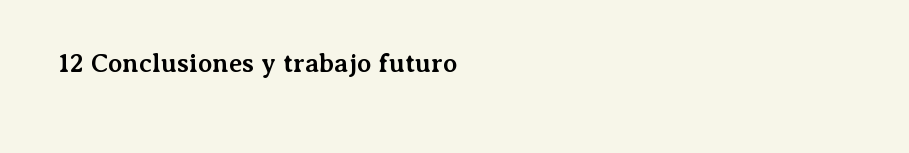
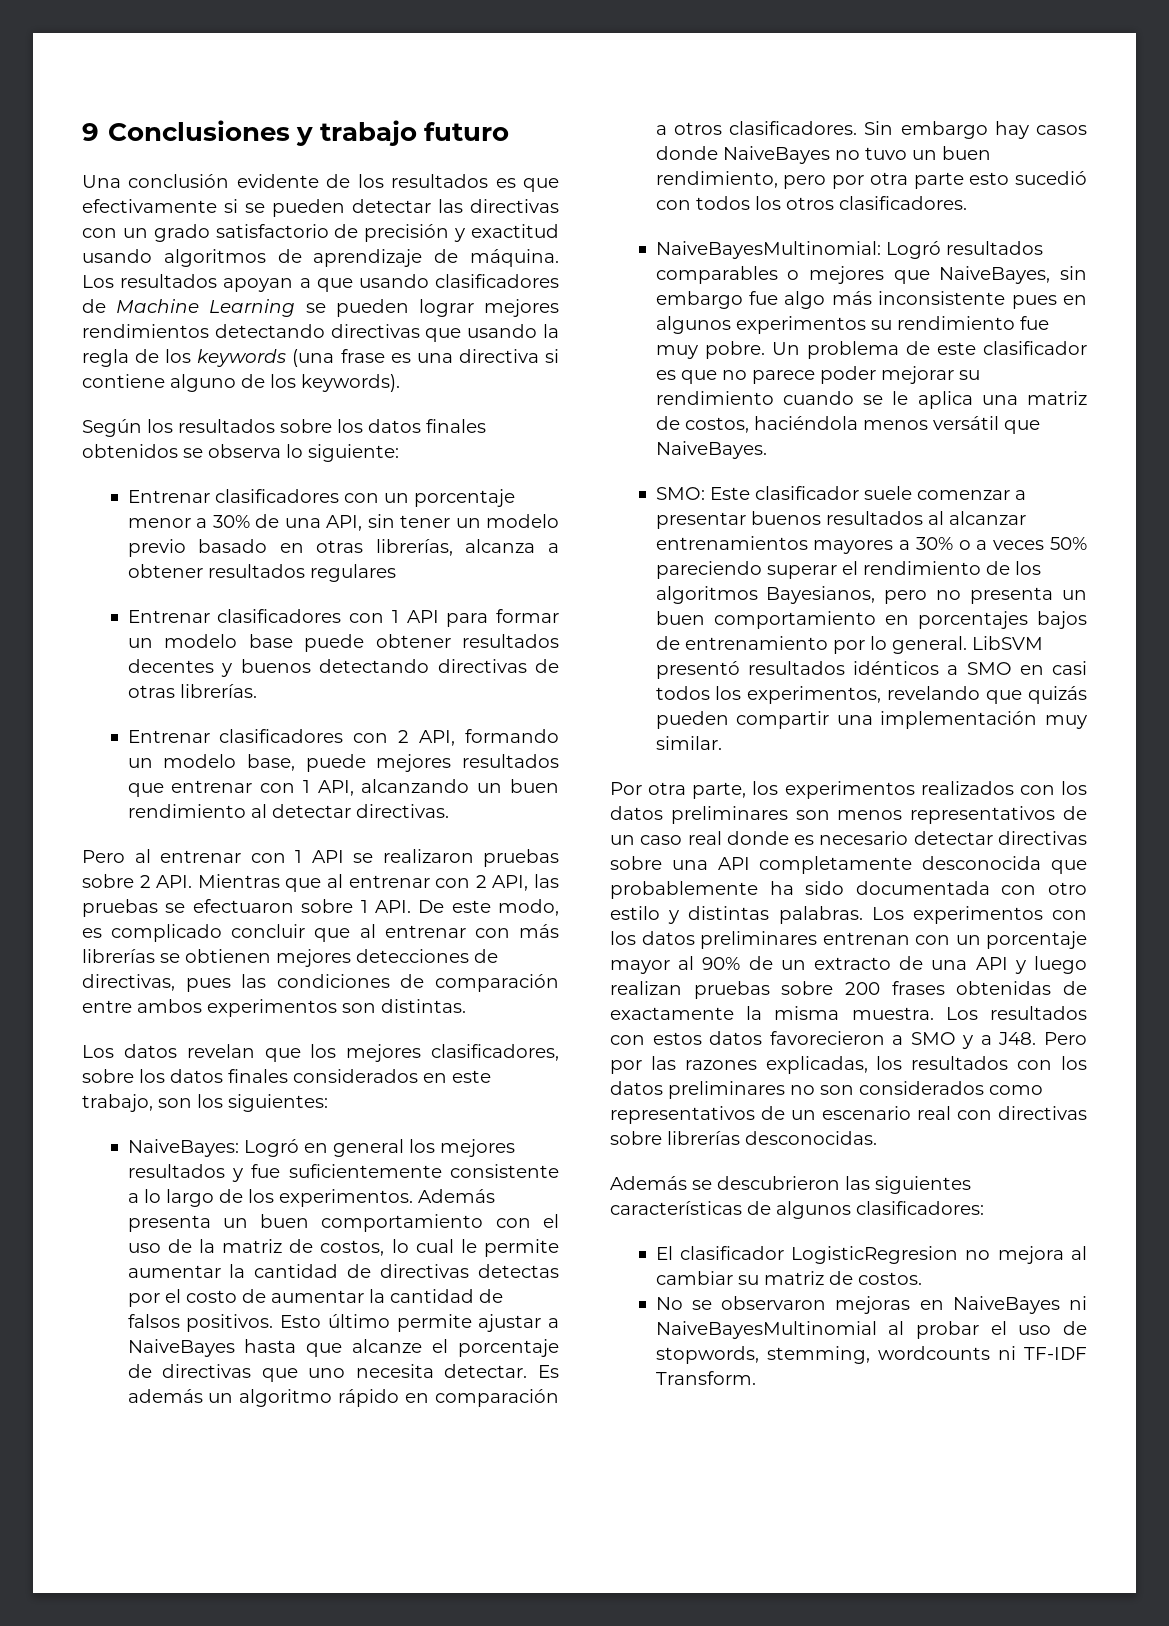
[58,54,83,72] 12 -> [82,123,99,141] 9
(458, 62) none -> [82,174,559,192] [82,199,559,217] [82,224,559,242] [82,249,559,267] [82,274,559,292] [82,299,559,317] [82,324,559,342] [82,349,559,367] [82,374,400,392] [82,419,486,437] [82,444,399,462] [127,489,515,507] [127,514,559,531] [127,539,559,557] [127,564,396,582] [127,609,559,627] [127,634,559,652] [127,659,559,677] [127,684,257,698] [127,729,559,746] [127,754,559,772] [127,779,559,797] [127,804,449,818] [82,849,559,867] [82,874,560,892] [82,899,559,917] [82,924,560,942] [82,949,498,967] [82,974,559,992] [82,999,466,1017] [82,1044,559,1062] [82,1069,491,1083] [82,1094,328,1112] [127,1139,515,1157] [127,1164,559,1182] [127,1189,495,1207] [127,1214,559,1232] [127,1239,559,1257] [127,1264,559,1278] [127,1289,503,1307] [127,1314,559,1332] [127,1339,559,1357] [127,1364,559,1382] [127,1389,559,1407] [655,121,1087,139] [655,146,991,164] [655,171,1087,189] [655,196,967,210] [655,241,1043,259] [655,266,1087,284] [655,291,1087,309] [655,316,1049,334] [655,341,1087,359] [655,366,980,384] [655,391,1087,409] [655,416,1040,434] [655,441,767,459] [655,486,1026,500] [655,511,1026,529] [655,536,1087,554] [655,561,1041,579] [655,586,1087,604] [655,611,1087,629] [655,636,1043,654] [655,661,1087,679] [655,686,1087,704] [655,711,1087,729] [655,736,722,750] [610,781,1087,799] [610,806,1087,824] [610,831,1087,845] [610,856,1087,874] [610,881,1087,899] [610,906,1087,924] [610,931,1087,949] [610,956,1087,974] [610,981,1087,999] [610,1006,1087,1020] [610,1031,1087,1049] [610,1056,1087,1074] [610,1081,1043,1099] [610,1106,1087,1124] [610,1131,877,1145] [610,1176,971,1194] [610,1201,984,1219] [655,1246,1087,1264] [655,1271,922,1285] [655,1296,1087,1314] [655,1321,1087,1339] [655,1346,1087,1364] [655,1371,756,1385] // Una conclusión evidente de los resultados es que efectivamente si se pueden detectar las directivas con un grado satisfactorio de precisión y exactitud usando algoritmos de aprendizaje de máquina. Los resultados apoyan a que usando clasificadores de Machine Learning se pueden lograr mejores rendimientos detectando directivas que usando la regla de los keywords (una frase es una directiva si contiene alguno de los keywords). // Según los resultados sobre los datos finales obtenidos se observa lo siguiente: // Entrenar clasificadores con un porcentaje menor a 30% de una API, sin tener un modelo previo basado en otras librerías, alcanza a obtener resultados regulares // Entrenar clasificadores con 1 API para formar un modelo base puede obtener resultados decentes y buenos detectando directivas de otras librerías. // Entrenar clasificadores con 2 API, formando un modelo base, puede mejores resultados que entrenar con 1 API, alcanzando un buen rendimiento al detectar directivas. // Pero al entrenar con 1 API se realizaron pruebas sobre 2 API. Mientras que al entrenar con 2 API, las pruebas se efectuaron sobre 1 API. De este modo, es complicado concluir que al entrenar con más librerías se obtienen mejores detecciones de directivas, pues las condiciones de comparación entre ambos experimentos son distintas. // Los datos revelan que los mejores clasificadores, sobre los datos finales considerados en este trabajo, son los siguientes: // NaiveBayes: Logró en general los mejores resultados y fue suficientemente consistente a lo largo de los experimentos. Además presenta un buen comportamiento con el uso de la matriz de costos, lo cual le permite aumentar la cantidad de directivas detectas por el costo de aumentar la cantidad de falsos positivos. Esto último permite ajustar a NaiveBayes hasta que alcanze el porcentaje de directivas que uno necesita detectar. Es además un algoritmo rápido en comparación a otros clasificadores. Sin embargo hay casos donde NaiveBayes no tuvo un buen rendimiento, pero por otra parte esto sucedió con todos los otros clasificadores. // NaiveBayesMultinomial: Logró resultados comparables o mejores que NaiveBayes, sin embargo fue algo más inconsistente pues en algunos experimentos su rendimiento fue muy pobre. Un problema de este clasificador es que no parece poder mejorar su rendimiento cuando se le aplica una matriz de costos, haciéndola menos versátil que NaiveBayes. // SMO: Este clasificador suele comenzar a presentar buenos resultados al alcanzar entrenamientos mayores a 30% o a veces 50% pareciendo superar el rendimiento de los algoritmos Bayesianos, pero no presenta un buen comportamiento en porcentajes bajos de entrenamiento por lo general. LibSVM presentó resultados idénticos a SMO en casi todos los experimentos, revelando que quizás pueden compartir una implementación muy similar. // Por otra parte, los experimentos realizados con los datos preliminares son menos representativos de un caso real donde es necesario detectar directivas sobre una API completamente desconocida que probablemente ha sido documentada con otro estilo y distintas palabras. Los experimentos con los datos preliminares entrenan con un porcentaje mayor al 90% de un extracto de una API y luego realizan pruebas sobre 200 frases obtenidas de exactamente la misma muestra. Los resultados con estos datos favorecieron a SMO y a J48. Pero por las razones explicadas, los resultados con los datos preliminares no son considerados como representativos de un escenario real con directivas sobre librerías desconocidas. // Además se descubrieron las siguientes características de algunos clasificadores: // El clasificador LogisticRegresion no mejora al cambiar su matriz de costos. // No se observaron mejoras en NaiveBayes ni NaiveBayesMultinomial al probar el uso de stopwords, stemming, wordcounts ni TF-IDF Transform.

